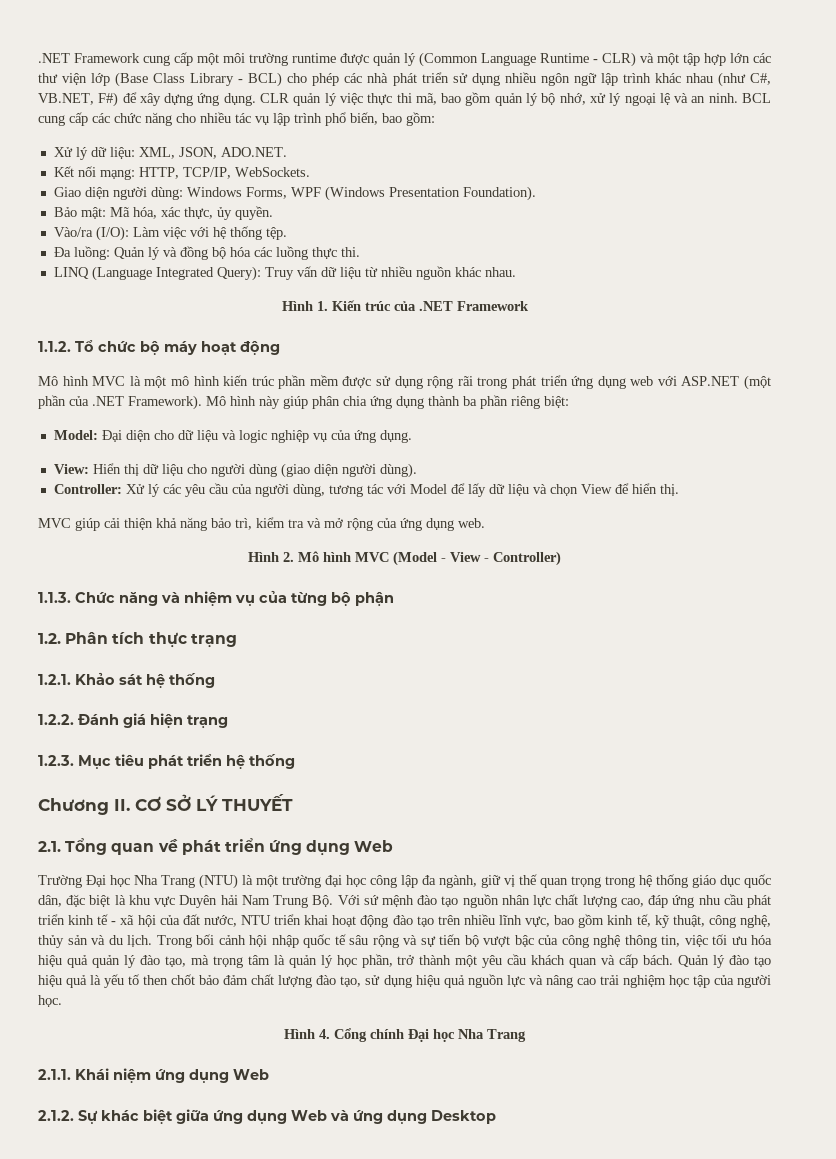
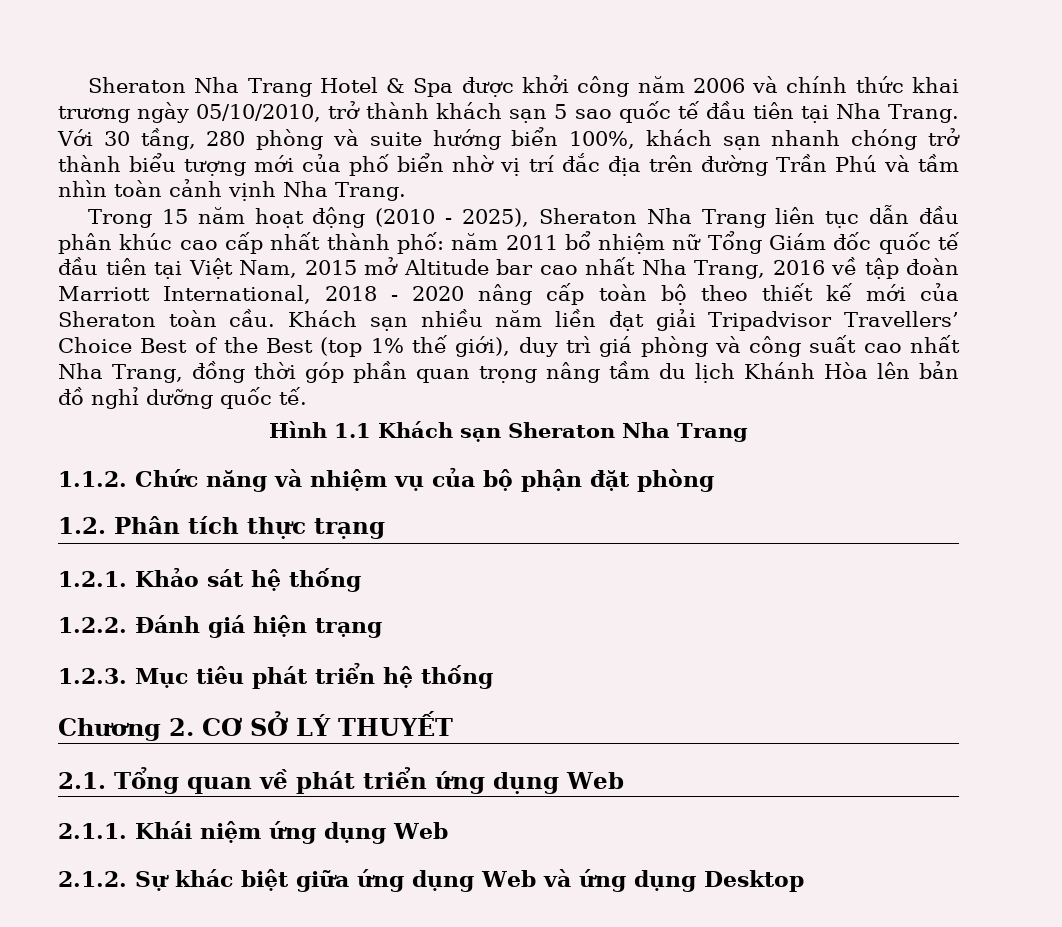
[38,52,771,67] [38,72,771,87] [38,92,772,107] [38,112,435,126] [53,147,287,160] [53,166,310,180] [53,186,536,201] [53,206,273,220] [53,226,287,241] [53,246,360,260] [53,266,516,281] [281,300,529,311] [38,340,280,355] [38,375,771,390] [38,395,569,410] [53,430,412,443] [53,463,417,478] [53,483,679,497] [38,517,485,531] [248,551,561,566] [38,592,71,603] .NET Framework cung cấp một môi trường runtime được quản lý (Common Language Runtime - CLR) và một tập hợp lớn các thư viện lớp (Base Class Library - BCL) cho phép các nhà phát triển sử dụng nhiều ngôn ngữ lập trình khác nhau (như C#, VB.NET, F#) để xây dựng ứng dụng. CLR quản lý việc thực thi mã, bao gồm quản lý bộ nhớ, xử lý ngoại lệ và an ninh. BCL cung cấp các chức năng cho nhiều tác vụ lập trình phổ biến, bao gồm: // Xử lý dữ liệu: XML, JSON, ADO.NET. // Kết nối mạng: HTTP, TCP/IP, WebSockets. // Giao diện người dùng: Windows Forms, WPF (Windows Presentation Foundation). // Bảo mật: Mã hóa, xác thực, ủy quyền. // Vào/ra (I/O): Làm việc với hệ thống tệp. // Đa luồng: Quản lý và đồng bộ hóa các luồng thực thi. // LINQ (Language Integrated Query): Truy vấn dữ liệu từ nhiều nguồn khác nhau. // Hình 1. Kiến trúc của .NET Framework // 1.1.2. Tổ chức bộ máy hoạt động // Mô hình MVC là một mô hình kiến trúc phần mềm được sử dụng rộng rãi trong phát triển ứng dụng web với ASP.NET (một phần của .NET Framework). Mô hình này giúp phân chia ứng dụng thành ba phần riêng biệt: // Model: Đại diện cho dữ liệu và logic nghiệp vụ của ứng dụng. // View: Hiển thị dữ liệu cho người dùng (giao diện người dùng). // Controller: Xử lý các yêu cầu của người dùng, tương tác với Model để lấy dữ liệu và chọn View để hiển thị. // MVC giúp cải thiện khả năng bảo trì, kiểm tra và mở rộng của ứng dụng web. // Hình 2. Mô hình MVC (Model - View - Controller) // 1.1.3. -> [87,75,960,97] [58,101,960,123] [57,127,961,150] [58,153,959,176] [58,179,406,201] [87,205,959,228] [58,231,960,254] [58,257,959,279] [58,283,960,305] [58,309,960,331] [58,335,960,357] [58,361,959,383] [58,387,307,409] [269,421,749,442] [58,471,127,487] Sheraton Nha Trang Hotel & Spa được khởi công năm 2006 và chính thức khai trương ngày 05/10/2010, trở thành khách sạn 5 sao quốc tế đầu tiên tại Nha Trang. Với 30 tầng, 280 phòng và suite hướng biển 100%, khách sạn nhanh chóng trở thành biểu tượng mới của phố biển nhờ vị trí đắc địa trên đường Trần Phú và tầm nhìn toàn cảnh vịnh Nha Trang. // Trong 15 năm hoạt động (2010 - 2025), Sheraton Nha Trang liên tục dẫn đầu phân khúc cao cấp nhất thành phố: năm 2011 bổ nhiệm nữ Tổng Giám đốc quốc tế đầu tiên tại Việt Nam, 2015 mở Altitude bar cao nhất Nha Trang, 2016 về tập đoàn Marriott International, 2018 - 2020 nâng cấp toàn bộ theo thiết kế mới của Sheraton toàn cầu. Khách sạn nhiều năm liền đạt giải Tripadvisor Travellers’ Choice Best of the Best (top 1% thế giới), duy trì giá phòng và công suất cao nhất Nha Trang, đồng thời góp phần quan trọng nâng tầm du lịch Khánh Hòa lên bản đồ nghỉ dưỡng quốc tế. // Hình 1.1 Khách sạn Sheraton Nha Trang // 1.1.2.
[291,592,327,606] từng -> (475, 477) none
(394, 599) none -> [590,469,714,492] đặt phòng
[114,799,130,811] II. -> [169,718,194,736] 2.
[38,874,771,889] [38,894,772,908] [38,914,771,928] [38,934,772,948] [38,954,771,968] [38,974,771,988] [38,995,62,1007] [284,1028,526,1042] // Trường Đại học Nha Trang (NTU) là một trường đại học công lập đa ngành, giữ vị thế quan trọng trong hệ thống giáo dục quốc dân, đặc biệt là khu vực Duyên hải Nam Trung Bộ. Với sứ mệnh đào tạo nguồn nhân lực chất lượng cao, đáp ứng nhu cầu phát triển kinh tế - xã hội của đất nước, NTU triển khai hoạt động đào tạo trên nhiều lĩnh vực, bao gồm kinh tế, kỹ thuật, công nghệ, thủy sản và du lịch. Trong bối cảnh hội nhập quốc tế sâu rộng và sự tiến bộ vượt bậc của công nghệ thông tin, việc tối ưu hóa hiệu quả quản lý đào tạo, mà trọng tâm là quản lý học phần, trở thành một yêu cầu khách quan và cấp bách. Quản lý đào tạo hiệu quả là yếu tố then chốt bảo đảm chất lượng đào tạo, sử dụng hiệu quả nguồn lực và nâng cao trải nghiệm học tập của người học. // Hình 4. Cổng chính Đại học Nha Trang -> (624, 780) none

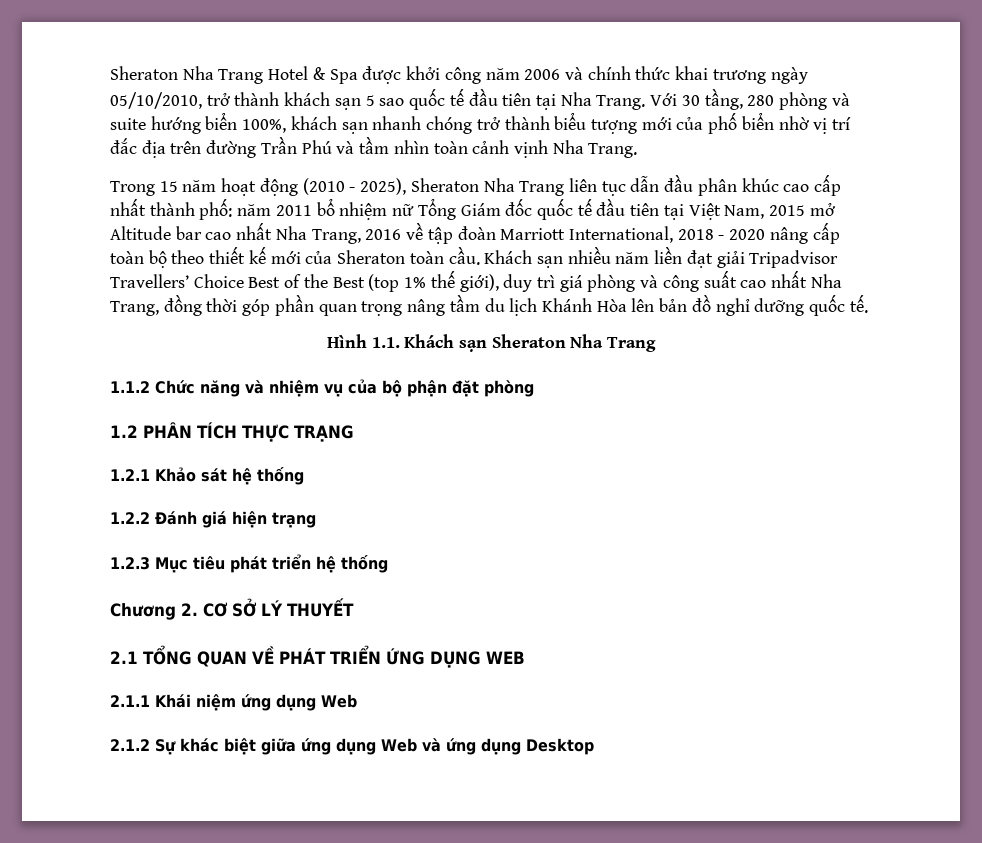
[334,423,372,438] 1.1 -> [371,337,400,348] 1.1.
[58,471,127,487] 1.1.2. -> [110,381,150,393] 1.1.2
[58,516,385,539] [58,571,127,587] 1.2. Phân tích thực trạng // 1.2.1. -> [110,422,354,442] [110,469,150,481] 1.2 PHÂN TÍCH THỰC TRẠNG // 1.2.1
[58,617,127,633] 1.2.2. -> [110,512,150,524] 1.2.2
[58,668,127,684] 1.2.3. -> [110,557,150,570] 1.2.3
[58,767,624,794] [58,823,127,839] 2.1. Tổng quan về phát triển ứng dụng Web // 2.1.1. -> [110,645,525,668] [110,695,150,707] 2.1 TỔNG QUAN VỀ PHÁT TRIỂN ỨNG DỤNG WEB // 2.1.1
[58,871,127,887] 2.1.2. -> [110,739,150,751] 2.1.2

